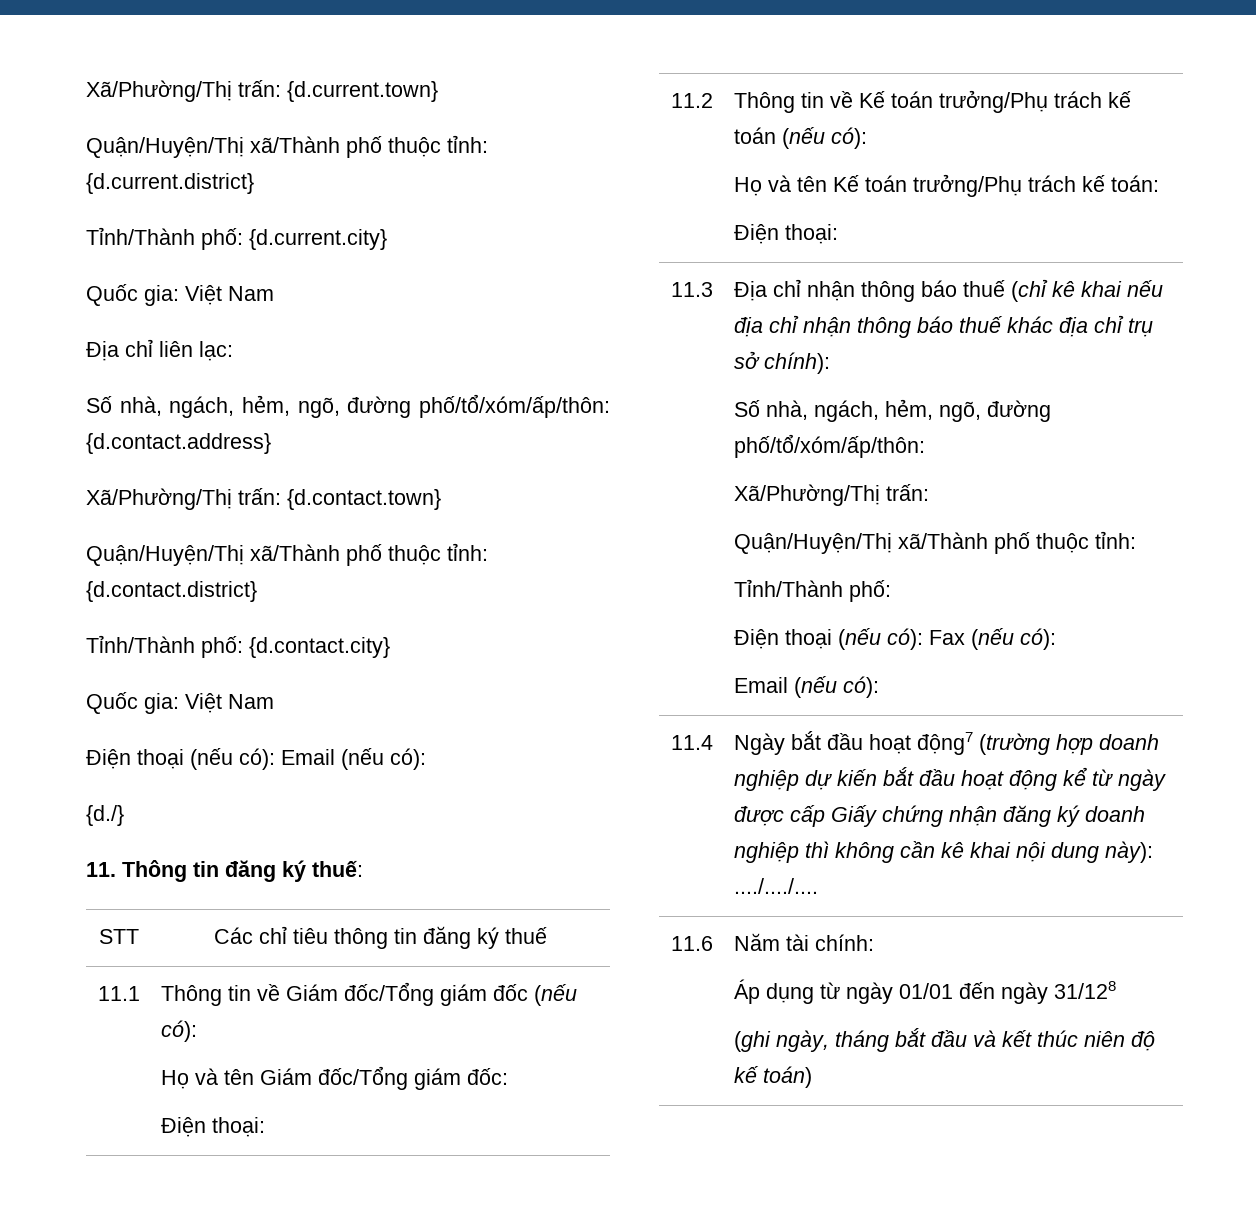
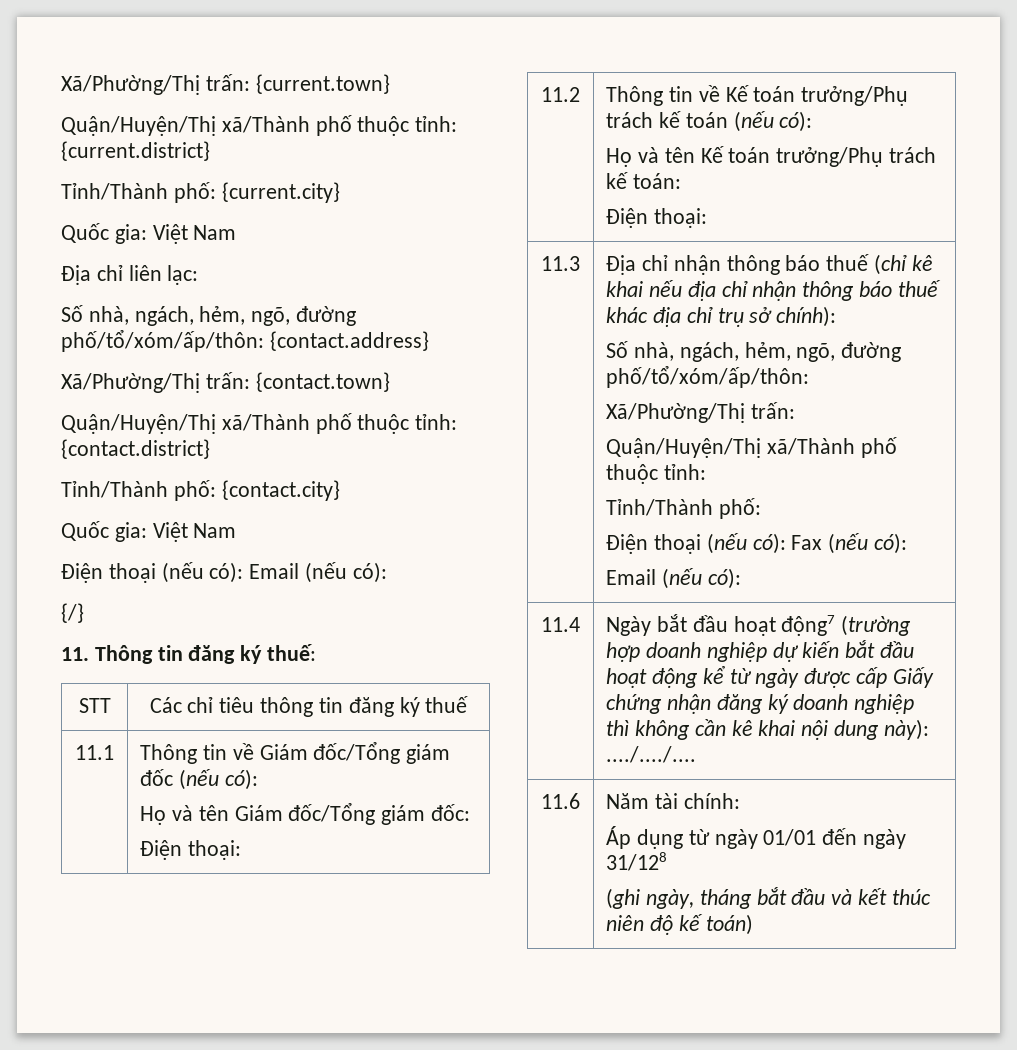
[86,80,438,102] [86,135,488,158] [86,173,254,194] [86,227,387,250] Xã/Phường/Thị trấn: {d.current.town} // Quận/Huyện/Thị xã/Thành phố thuộc tỉnh: {d.current.district} // Tỉnh/Thành phố: {d.current.city} -> [61,74,390,95] [61,115,458,136] [61,141,210,161] [61,182,340,203] Xã/Phường/Thị trấn: {current.town} // Quận/Huyện/Thị xã/Thành phố thuộc tỉnh: {current.district} // Tỉnh/Thành phố: {current.city}
[86,433,271,454] [86,488,441,510] [86,543,488,566] [86,581,257,602] [86,635,390,658] {d.contact.address} // Xã/Phường/Thị trấn: {d.contact.town} // Quận/Huyện/Thị xã/Thành phố thuộc tỉnh: {d.contact.district} // Tỉnh/Thành phố: {d.contact.city} -> [269,331,429,351] [61,372,390,393] [61,413,458,434] [61,439,210,459] [61,480,340,501] {contact.address} // Xã/Phường/Thị trấn: {contact.town} // Quận/Huyện/Thị xã/Thành phố thuộc tỉnh: {contact.district} // Tỉnh/Thành phố: {contact.city}
[86,805,124,826] {d./} -> [61,603,84,623] {/}

